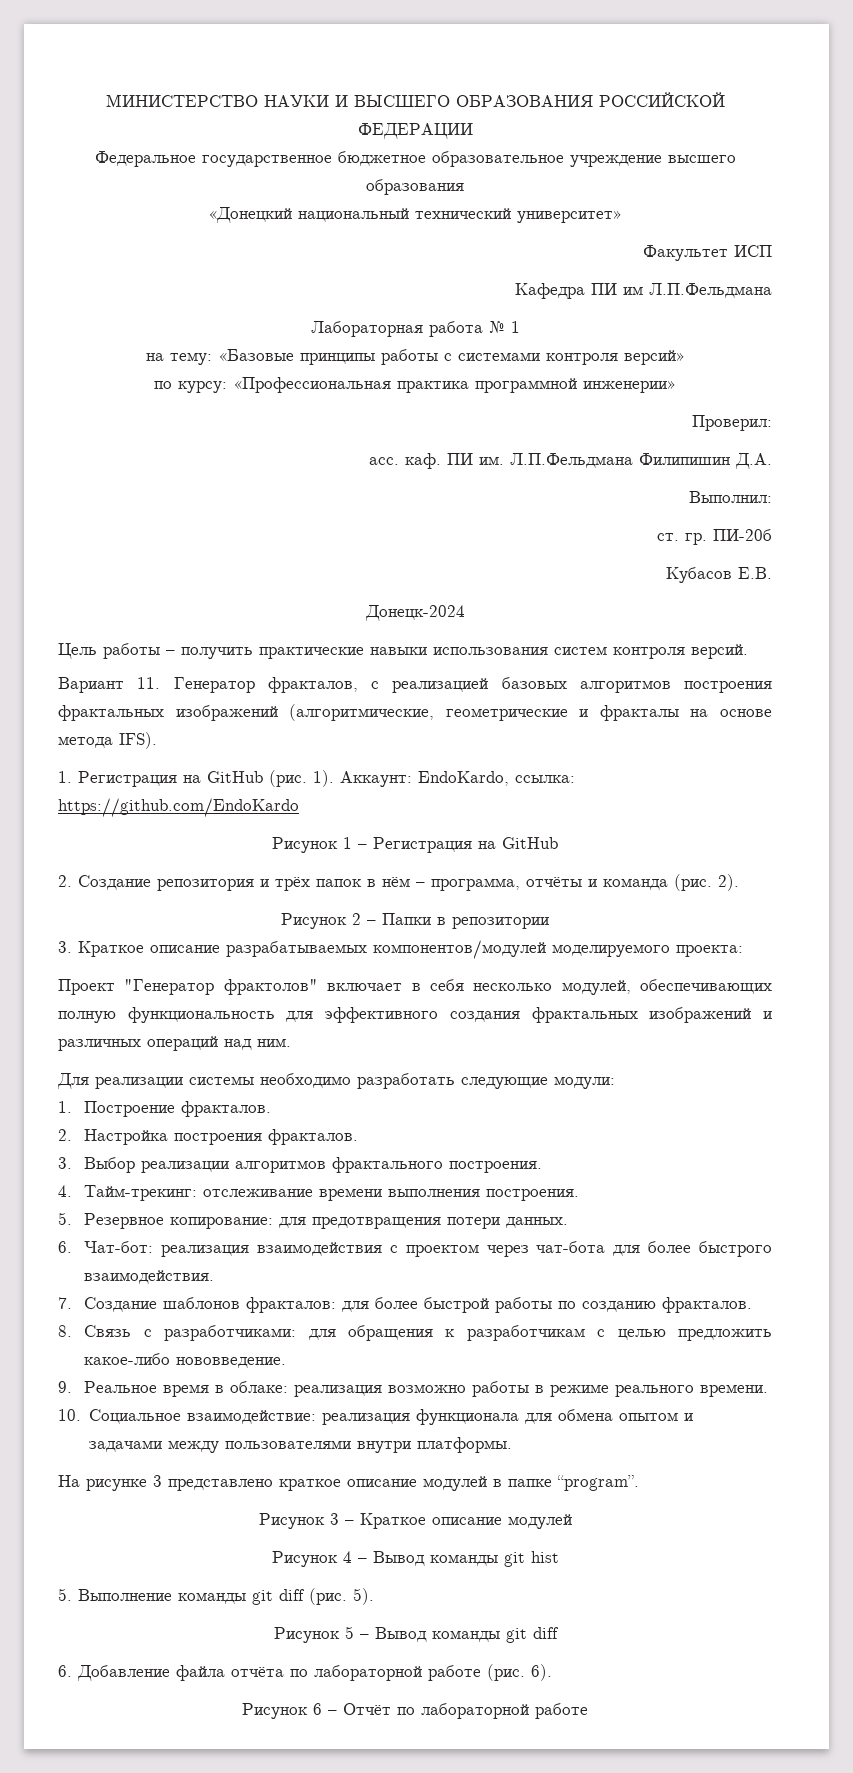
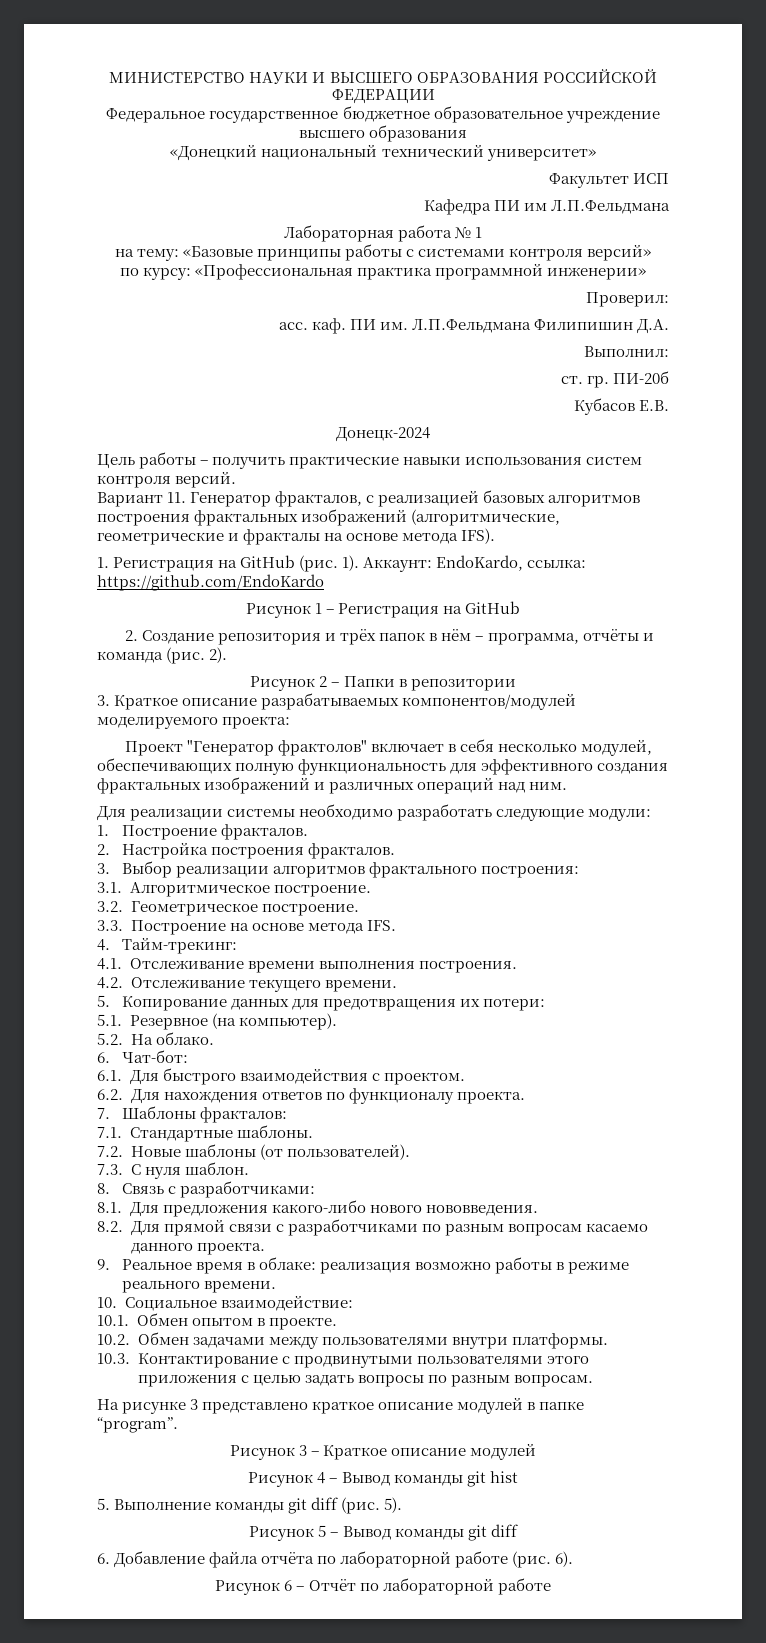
[449,1161,543,1173] построения. -> [480,866,579,878] [97,882,371,897] [97,901,359,916] [97,920,396,935] построения: // 3.1. Алгоритмическое построение. // 3.2. Геометрическое построение. // 3.3. Построение на основе метода IFS.
[203,1189,314,1197] отслеживание -> [97,958,244,970] // 4.1. Отслеживание
[58,1212,569,1229] [58,1241,772,1257] [84,1270,215,1284] [58,1297,753,1313] [58,1325,773,1341] [84,1353,287,1368] 5. Резервное копирование: для предотвращения потери данных. // 6. Чат-бот: реализация взаимодействия с проектом через чат-бота для более быстрого взаимодействия. // 7. Создание шаблонов фракталов: для более быстрой работы по созданию фракталов. // 8. Связь с разработчиками: для обращения к разработчикам с целью предложить какое-либо нововведение. -> [97,977,397,992] [97,995,545,1011] [97,1013,337,1030] [97,1032,214,1045] [97,1050,188,1063] [97,1068,465,1085] [97,1088,525,1104] [97,1106,287,1123] [97,1125,313,1142] [97,1144,410,1160] [97,1162,249,1179] [97,1181,315,1198] [97,1200,538,1217] [97,1219,648,1236] [130,1242,265,1255] 4.2. Отслеживание текущего времени. // 5. Копирование данных для предотвращения их потери: // 5.1. Резервное (на компьютер). // 5.2. На облако. // 6. Чат-бот: // 6.1. Для быстрого взаимодействия с проектом. // 6.2. Для нахождения ответов по функционалу проекта. // 7. Шаблоны фракталов: // 7.1. Стандартные шаблоны. // 7.2. Новые шаблоны (от пользователей). // 7.3. С нуля шаблон. // 8. Связь с разработчиками: // 8.1. Для предложения какого-либо нового нововведения. // 8.2. Для прямой связи с разработчиками по разным вопросам касаемо данного проекта.
[322,1409,694,1425] реализация функционала для обмена опытом и -> [97,1313,337,1330] [97,1332,189,1345] // 10.1. Обмен опытом в проекте. // 10.2. Обмен
(513, 1445) none -> [97,1353,589,1368] [137,1374,593,1387] // 10.3. Контактирование с продвинутыми пользователями этого приложения с целью задать вопросы по разным вопросам.

